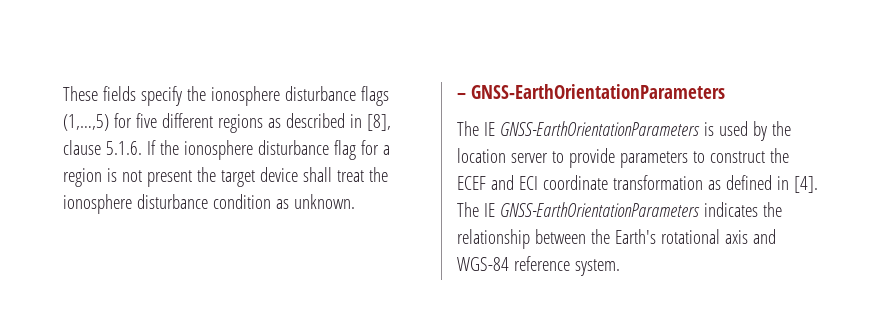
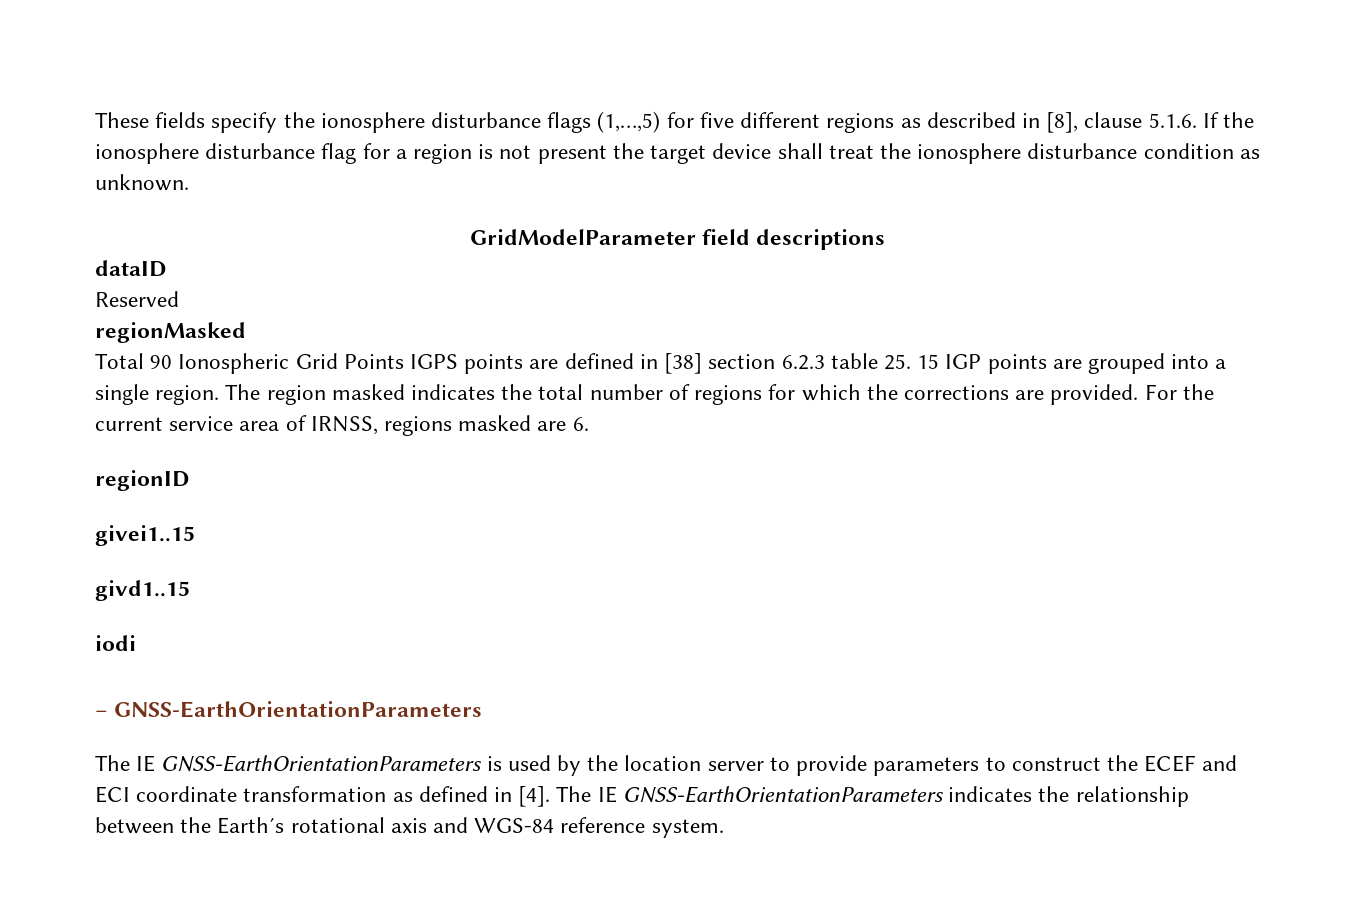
(355, 201) none -> [469,229,886,250] [95,260,167,277] [95,291,179,307] [95,322,246,343] [95,353,1227,374] [95,384,1214,405] [95,415,589,436] [95,470,190,491] [95,525,195,546] [95,580,190,601] [95,635,136,651] // GridModelParameter field descriptions // dataID // Reserved // regionMasked // Total 90 Ionospheric Grid Points IGPS points are defined in [38] section 6.2.3 table 25. 15 IGP points are grouped into a single region. The region masked indicates the total number of regions for which the corrections are provided. For the current service area of IRNSS, regions masked are 6. // regionID // givei1..15 // givd1..15 // iodi

